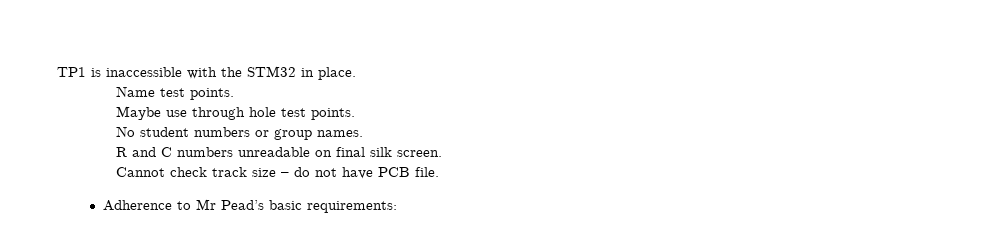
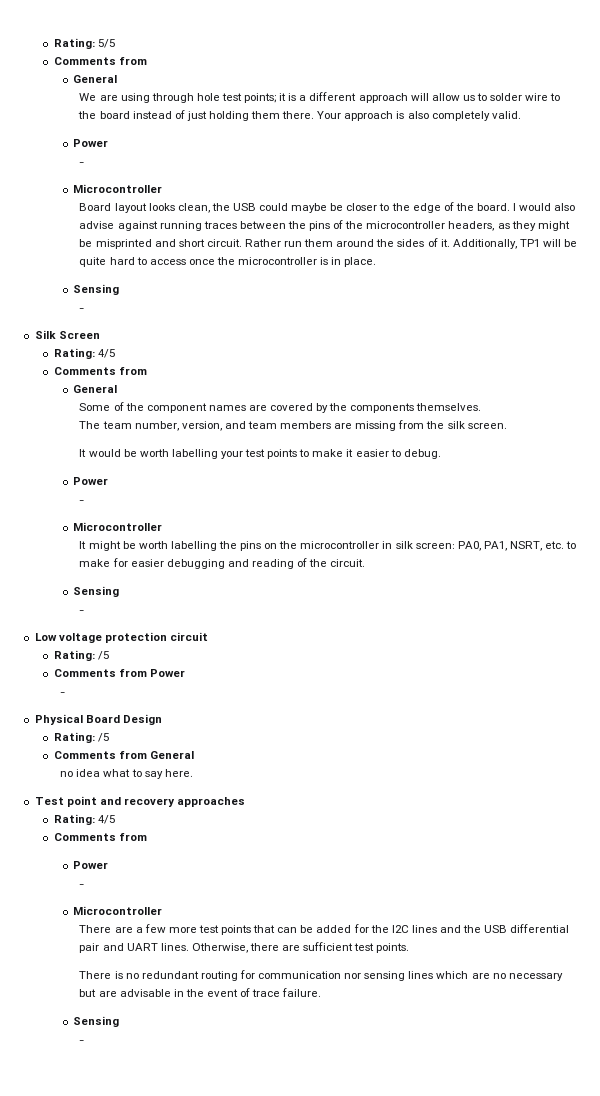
[57,66,356,80] [116,86,235,100] [116,106,356,120] [116,126,364,140] [116,147,443,157] [116,167,440,179] [103,199,398,213] TP1 is inaccessible with the STM32 in place. // Name test points. // Maybe use through hole test points. // No student numbers or group names. // R and C numbers unreadable on final silk screen. // Cannot check track size – do not have PCB file. // Adherence to Mr Pead’s basic requirements: -> [53,38,115,49] [53,57,147,65] [72,75,117,83] [79,92,561,103] [78,110,521,121] [72,139,108,147] [79,162,85,165] [72,184,162,193] [79,202,576,213] [79,220,570,231] [79,238,578,249] [79,257,377,267] [72,284,119,295] [79,308,85,311] [34,330,100,339] [53,348,115,359] [53,367,147,375] [72,385,117,393] [79,402,482,413] [79,420,507,431] [79,449,441,459] [72,477,108,485] [79,500,85,503] [72,522,162,531] [79,541,577,551] [79,558,366,569] [72,586,119,597] [79,610,85,613] [34,632,208,643] [53,650,109,661] [53,669,185,677] [60,692,66,695] [34,714,162,725] [53,732,109,743] [53,751,194,759] [60,769,193,779] [34,796,246,807] [53,814,115,825] [53,833,147,841] [72,861,108,869] [79,884,85,887] [72,906,162,915] [79,924,570,935] [79,942,410,953] [79,970,563,981] [79,988,322,997] [72,1016,119,1027] [79,1040,85,1043] Rating: 5/5 // Comments from // General // We are using through hole test points; it is a different approach will allow us to solder wire to the board instead of just holding them there. Your approach is also completely valid. // Power // - // Microcontroller // Board layout looks clean, the USB could maybe be closer to the edge of the board. I would also advise against running traces between the pins of the microcontroller headers, as they might be misprinted and short circuit. Rather run them around the sides of it. Additionally, TP1 will be quite hard to access once the microcontroller is in place. // Sensing // - // Silk Screen // Rating: 4/5 // Comments from // General // Some of the component names are covered by the components themselves. // The team number, version, and team members are missing from the silk screen. // It would be worth labelling your test points to make it easier to debug. // Power // - // Microcontroller // It might be worth labelling the pins on the microcontroller in silk screen: PA0, PA1, NSRT, etc. to make for easier debugging and reading of the circuit. // Sensing // - // Low voltage protection circuit // Rating: /5 // Comments from Power // - // Physical Board Design // Rating: /5 // Comments from General // no idea what to say here. // Test point and recovery approaches // Rating: 4/5 // Comments from // Power // - // Microcontroller // There are a few more test points that can be added for the I2C lines and the USB differential pair and UART lines. Otherwise, there are sufficient test points. // There is no redundant routing for communication nor sensing lines which are no necessary but are advisable in the event of trace failure. // Sensing // -

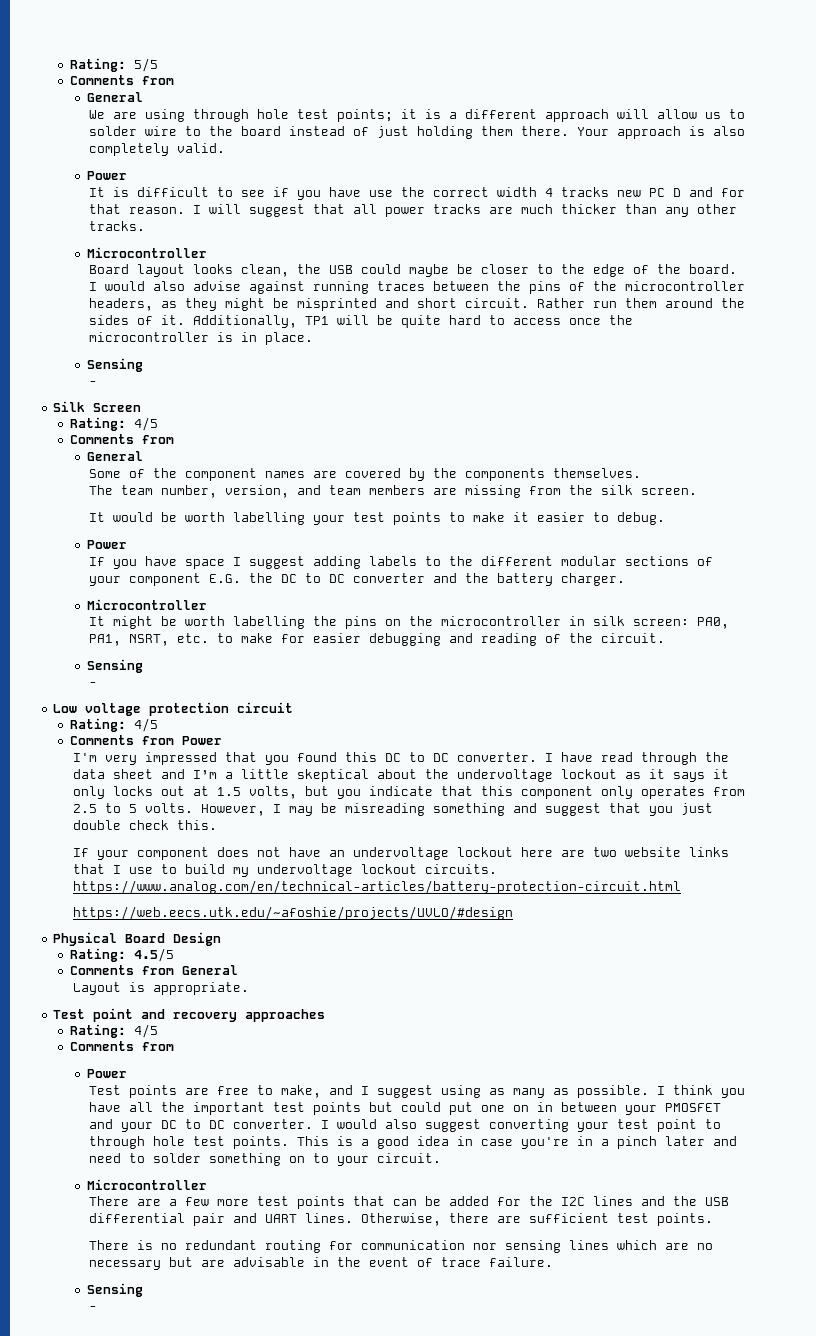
[79,162,85,165] - -> [89,187,746,200] [89,204,738,217] [89,221,146,231] It is difficult to see if you have use the correct width 4 tracks new PC D and for that reason. I will suggest that all power tracks are much thicker than any other tracks.
[79,500,85,503] - -> [89,556,714,569] [89,573,626,586] If you have space I suggest adding labels to the different modular sections of your component E.G. the DC to DC converter and the battery charger.
[97,651,109,660] /5 -> [134,718,159,732] 4/5
[60,692,66,695] - -> [72,752,729,765] [72,769,729,782] [72,786,745,799] [72,803,713,816] [72,820,217,830] [72,847,729,860] [72,864,497,877] [72,880,681,894] [72,906,513,920] I'm very impressed that you found this DC to DC converter. I have read through the data sheet and I’m a little skeptical about the undervoltage lockout as it says it only locks out at 1.5 volts, but you indicate that this component only operates from 2.5 to 5 volts. However, I may be misreading something and suggest that you just double check this. // If your component does not have an undervoltage lockout here are two website links that I use to build my undervoltage lockout circuits. https://www.analog.com/en/technical-articles/battery-protection-circuit.html // https://web.eecs.utk.edu/~afoshie/projects/UVLO/#design
[97,733,109,742] /5 -> [134,948,175,962] 4.5/5
[60,769,193,779] no idea what to say here. -> [72,982,249,995] Layout is appropriate.
[79,884,85,887] - -> [89,1085,746,1098] [89,1102,722,1115] [89,1119,722,1132] [89,1136,738,1149] [89,1153,442,1166] Test points are free to make, and I suggest using as many as possible. I think you have all the important test points but could put one on in between your PMOSFET and your DC to DC converter. I would also suggest converting your test point to through hole test points. This is a good idea in case you're in a pinch later and need to solder something on to your circuit.

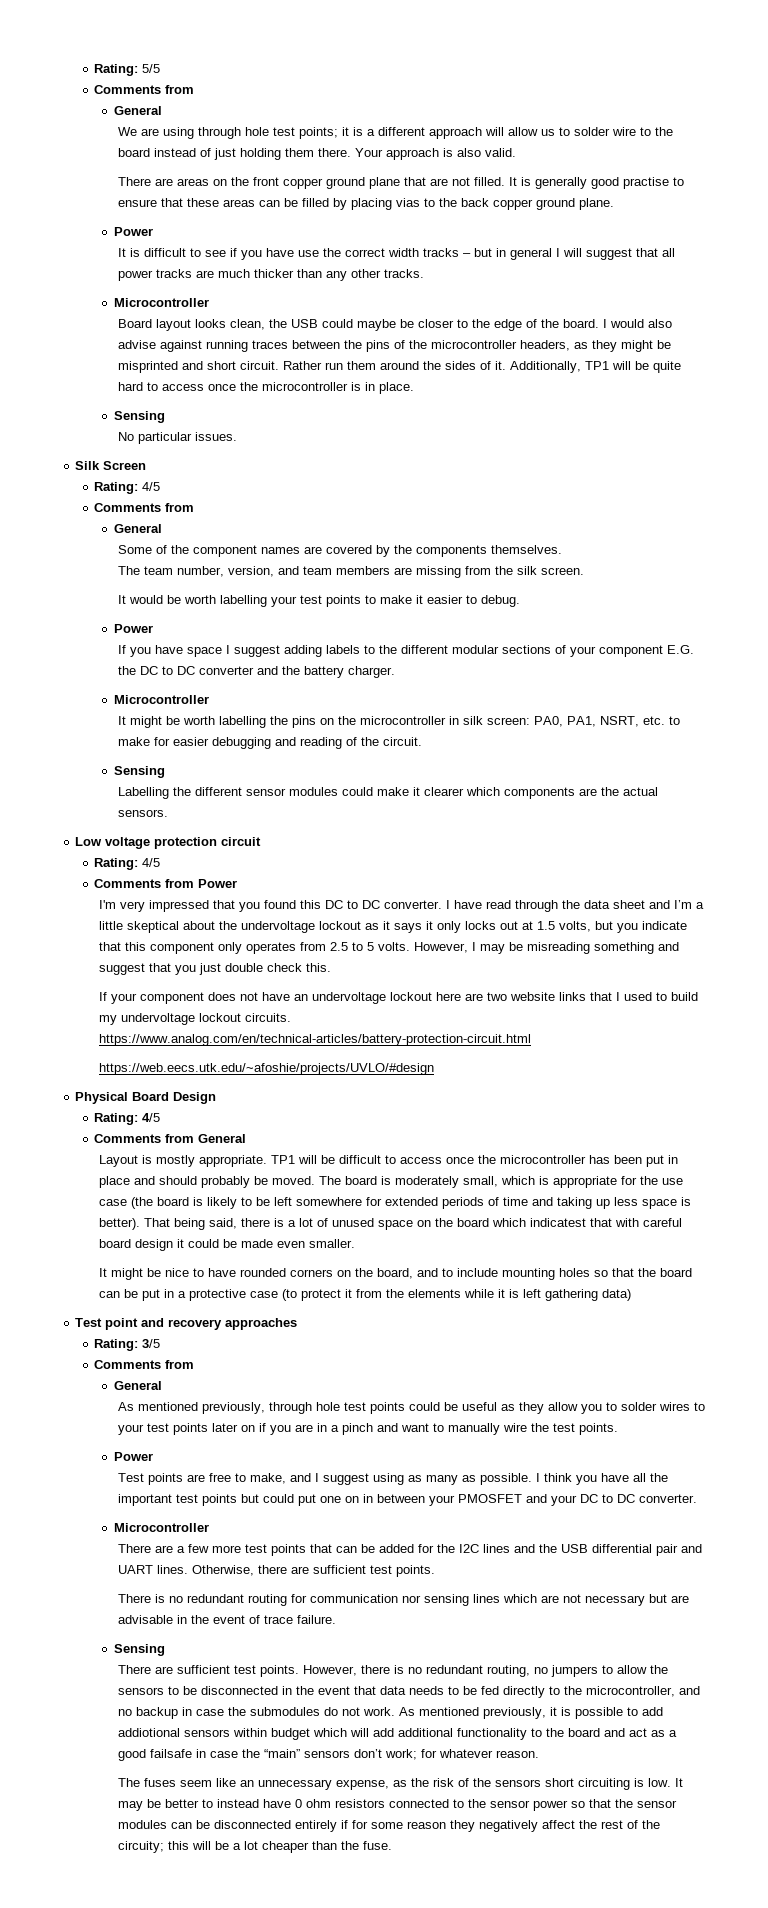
[89,143,170,156] completely -> (482, 152) none
(226, 148) none -> [118,177,685,189] [118,198,615,210] // There are areas on the front copper ground plane that are not filled. It is generally good practise to ensure that these areas can be filled by placing vias to the back copper ground plane.
[545,187,746,197] [89,204,186,214] 4 tracks new PC D and for that reason. -> [423,248,553,260] tracks – but in general
[89,381,98,385] - -> [118,432,238,444] No particular issues.
[89,682,98,686] - -> [118,787,659,799] [118,809,169,817] Labelling the different sensor modules could make it clearer which components are the actual sensors.
[128,867,153,874] use -> [624,992,653,1001] used
[134,948,175,962] 4.5/5 -> [142,1113,161,1122] 4/5
(145, 987) none -> [156,1155,196,1167] mostly
(249, 988) none -> [271,1155,679,1167] [99,1176,684,1188] [99,1197,692,1209] [99,1218,683,1230] [99,1239,356,1251] [99,1268,693,1280] [99,1289,632,1301] TP1 will be difficult to access once the microcontroller has been put in place and should probably be moved. The board is moderately small, which is appropriate for the use case (the board is likely to be left somewhere for extended periods of time and taking up less space is better). That being said, there is a lot of unused space on the board which indicatest that with careful board design it could be made even smaller. // It might be nice to have rounded corners on the board, and to include mounting holes so that the board can be put in a protective case (to protect it from the elements while it is left gathering data)
[134,1024,159,1038] [70,1041,175,1051] 4/5 // Comments from -> [142,1339,161,1348] [94,1360,195,1369] [113,1381,162,1390] [118,1402,706,1414] [118,1423,619,1435] 3/5 // Comments from // General // As mentioned previously, through hole test points could be useful as they allow you to solder wires to your test points later on if you are in a pinch and want to manually wire the test points.
[321,1119,722,1132] [89,1136,738,1149] [89,1153,442,1166] I would also suggest converting your test point to through hole test points. This is a good idea in case you're in a pinch later and need to solder something on to your circuit. -> (698, 1498) none
[697,1243,714,1250] no -> [563,1594,582,1603] not
[89,1306,98,1310] - -> [118,1665,669,1677] [118,1686,701,1698] [118,1707,664,1719] [118,1728,678,1740] [118,1749,540,1761] [118,1778,684,1790] [118,1799,678,1811] [118,1820,661,1832] [118,1841,393,1853] There are sufficient test points. However, there is no redundant routing, no jumpers to allow the sensors to be disconnected in the event that data needs to be fed directly to the microcontroller, and no backup in case the submodules do not work. As mentioned previously, it is possible to add addiotional sensors within budget which will add additional functionality to the board and act as a good failsafe in case the “main” sensors don’t work; for whatever reason. // The fuses seem like an unnecessary expense, as the risk of the sensors short circuiting is low. It may be better to instead have 0 ohm resistors connected to the sensor power so that the sensor modules can be disconnected entirely if for some reason they negatively affect the rest of the circuity; this will be a lot cheaper than the fuse.

